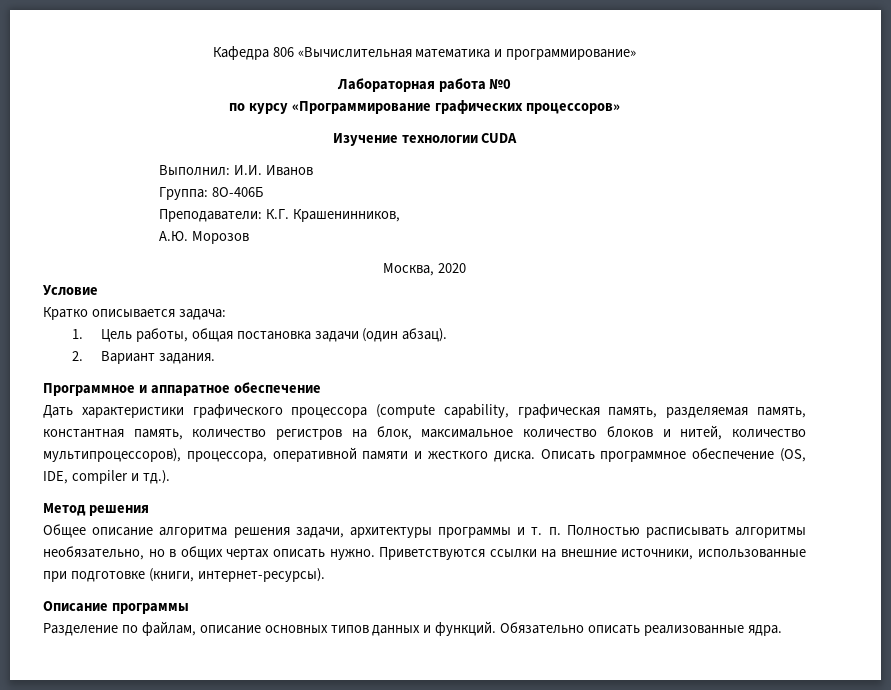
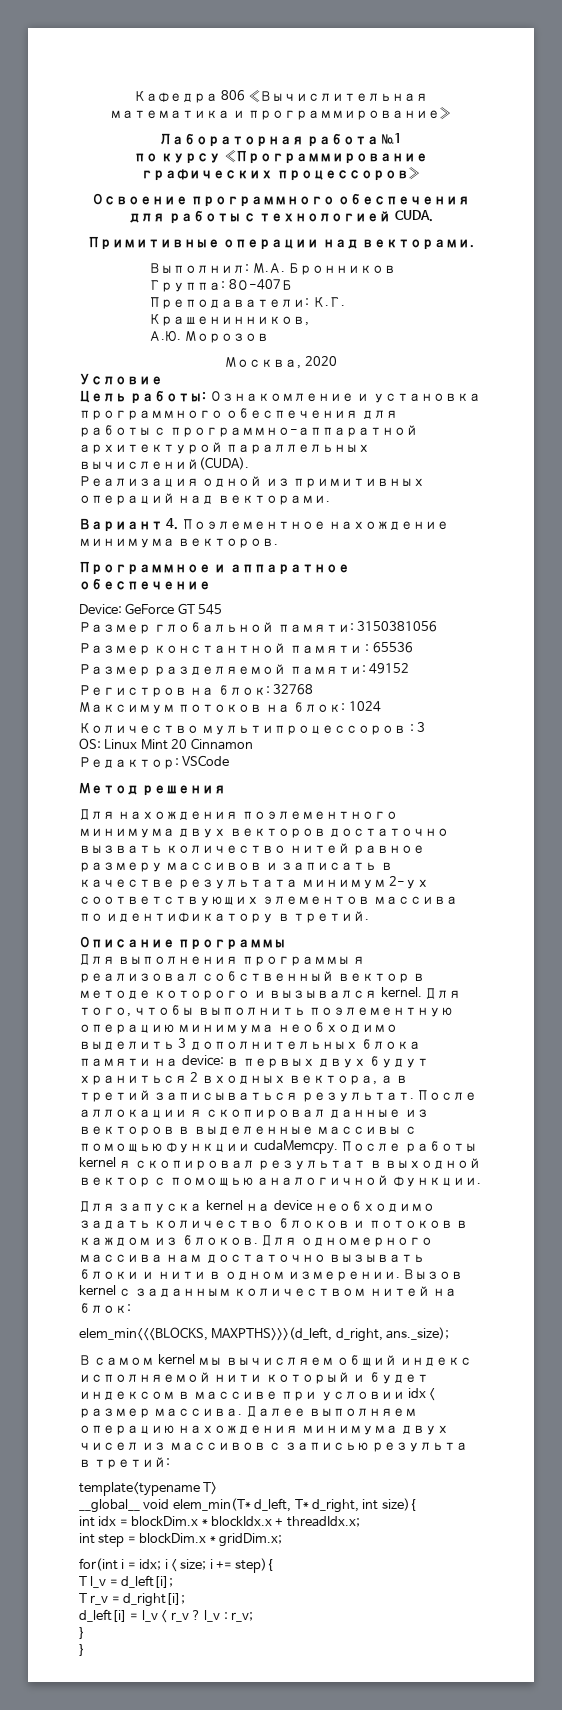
[489,79,512,90] №0 -> [382,133,403,144] №1
[332,133,518,146] Изучение технологии CUDA -> [91,193,471,207] [129,210,433,224] [87,236,475,250] Освоение программного обеспечения для работы с технологией CUDA. // Примитивные операции над векторами.
[233,165,313,176] И.И. Иванов -> [252,263,396,275] М.А. Бронников
[211,187,263,197] 8О-406Б -> [228,279,293,290] 8О-407Б
[43,307,226,320] [71,328,448,342] [71,351,215,364] [43,382,321,396] [43,404,807,418] [43,425,807,440] [43,447,806,462] [43,470,170,484] [43,503,149,516] [43,524,806,538] [43,546,807,560] [43,568,325,582] [43,601,189,614] [43,621,782,636] Кратко описывается задача: // 1. Цель работы, общая постановка задачи (один абзац). // 2. Вариант задания. // Программное и аппаратное обеспечение // Дать характеристики графического процессора (compute capability, графическая память, разделяемая память, константная память, количество регистров на блок, максимальное количество блоков и нитей, количество мультипроцессоров), процессора, оперативной памяти и жесткого диска. Описать программное обеспечение (ОS, IDE, compiler и тд.). // Метод решения // Общее описание алгоритма решения задачи, архитектуры программы и т. п. Полностью расписывать алгоритмы необязательно, но в общих чертах описать нужно. Приветствуются ссылки на внешние источники, использованные при подготовке (книги, интернет-ресурсы). // Описание программы // Разделение по файлам, описание основных типов данных и функций. Обязательно описать реализованные ядра. -> [79,390,481,404] [79,408,398,420] [79,425,418,437] [79,442,371,454] [79,457,249,470] [79,476,426,488] [79,493,330,505] [79,518,450,532] [79,538,279,548] [79,561,350,575] [79,578,211,590] [79,603,223,615] [79,621,438,634] [79,642,413,655] [79,663,410,676] [79,684,314,697] [79,701,381,714] [79,722,426,735] [79,738,253,750] [79,755,230,769] [79,782,227,796] [79,809,398,820] [79,828,450,838] [79,843,426,855] [79,862,393,872] [79,876,430,889] [79,896,458,906] [79,911,370,923] [79,936,287,950] [79,954,366,966] [79,971,426,983] [79,987,461,1000] [79,1005,454,1017] [79,1022,398,1034] [79,1038,422,1050] [79,1055,430,1068] [79,1072,408,1085] [79,1090,478,1102] [79,1109,429,1119] [79,1126,417,1136] [79,1140,477,1154] [79,1157,481,1170] [79,1175,481,1187] [79,1200,435,1213] [79,1218,468,1229] [79,1235,433,1247] [79,1254,426,1263] [79,1269,464,1281] [79,1285,457,1297] [79,1303,131,1314] [79,1327,450,1342] [79,1354,473,1366] [79,1372,429,1384] [79,1388,436,1401] [79,1406,418,1418] [79,1425,450,1435] [79,1442,468,1452] [79,1457,171,1469] [79,1482,218,1496] [79,1498,416,1513] [79,1516,360,1527] [79,1533,282,1547] [79,1558,274,1573] [79,1575,174,1588] [79,1593,186,1607] [79,1609,253,1623] [79,1627,85,1639] [79,1644,85,1656] Цель работы: Ознакомление и установка программного обеспечения для // работы с программно-аппаратной архитектурой параллельных вычислений(CUDA). // Реализация одной из примитивных операций над векторами. // Вариант 4. Поэлементное нахождение минимума векторов. // Программное и аппаратное обеспечение // Device: GeForce GT 545 // Размер глобальной памяти: 3150381056 // Размер константной памяти : 65536 // Размер разделяемой памяти: 49152 // Регистров на блок: 32768 // Максимум потоков на блок: 1024 // Количество мультипроцессоров : 3 // OS: Linux Mint 20 Cinnamon // Редактор: VSCode // Метод решения // Для нахождения поэлементного минимума двух векторов достаточно вызвать количество нитей равное размеру массивов и записать в качестве результата минимум 2-ух соответствующих элементов массива по идентификатору в третий. // Описание программы // Для выполнения программы я реализовал собственный вектор в методе которого и вызывался kernel. Для того, чтобы выполнить поэлементную операцию минимума необходимо выделить 3 дополнительных блока памяти на device: в первых двух будут храниться 2 входных вектора, а в третий записываться результат. После аллокации я скопировал данные из векторов в выделенные массивы с помощью функции cudaMemcpy. После работы kernel я скопировал результат в выходной вектор с помощью аналогичной функции. // Для запуска kernel на device необходимо задать количество блоков и потоков в каждом из блоков. Для одномерного массива нам достаточно вызывать блоки и нити в одном измерении. Вызов kernel с заданным количеством нитей на блок: // elem_min<<<BLOCKS, MAXPTHS>>>(d_left, d_right, ans._size); // В самом kernel мы вычисляем общий индекс исполняемой нити который и будет индексом в массиве при условии idx < размер массива. Далее выполняем операцию нахождения минимума двух чисел из массивов с записью результа в третий: // template<typename T> // __global__ void elem_min(T* d_left, T* d_right, int size){ // int idx = blockDim.x * blockIdx.x + threadIdx.x; // int step = blockDim.x * gridDim.x; // for(int i = idx; i < size; i += step){ // T l_v = d_left[i]; // T r_v = d_right[i]; // d_left[i] = l_v < r_v ? l_v : r_v; // } // }

